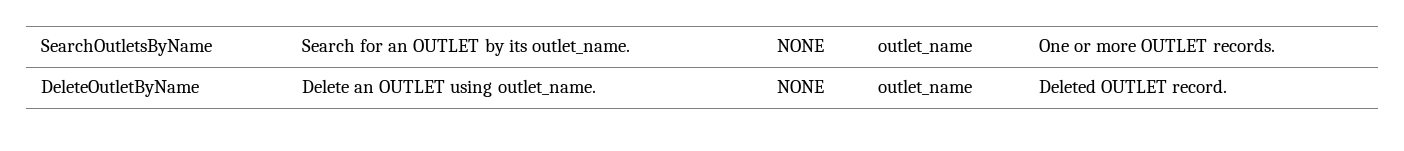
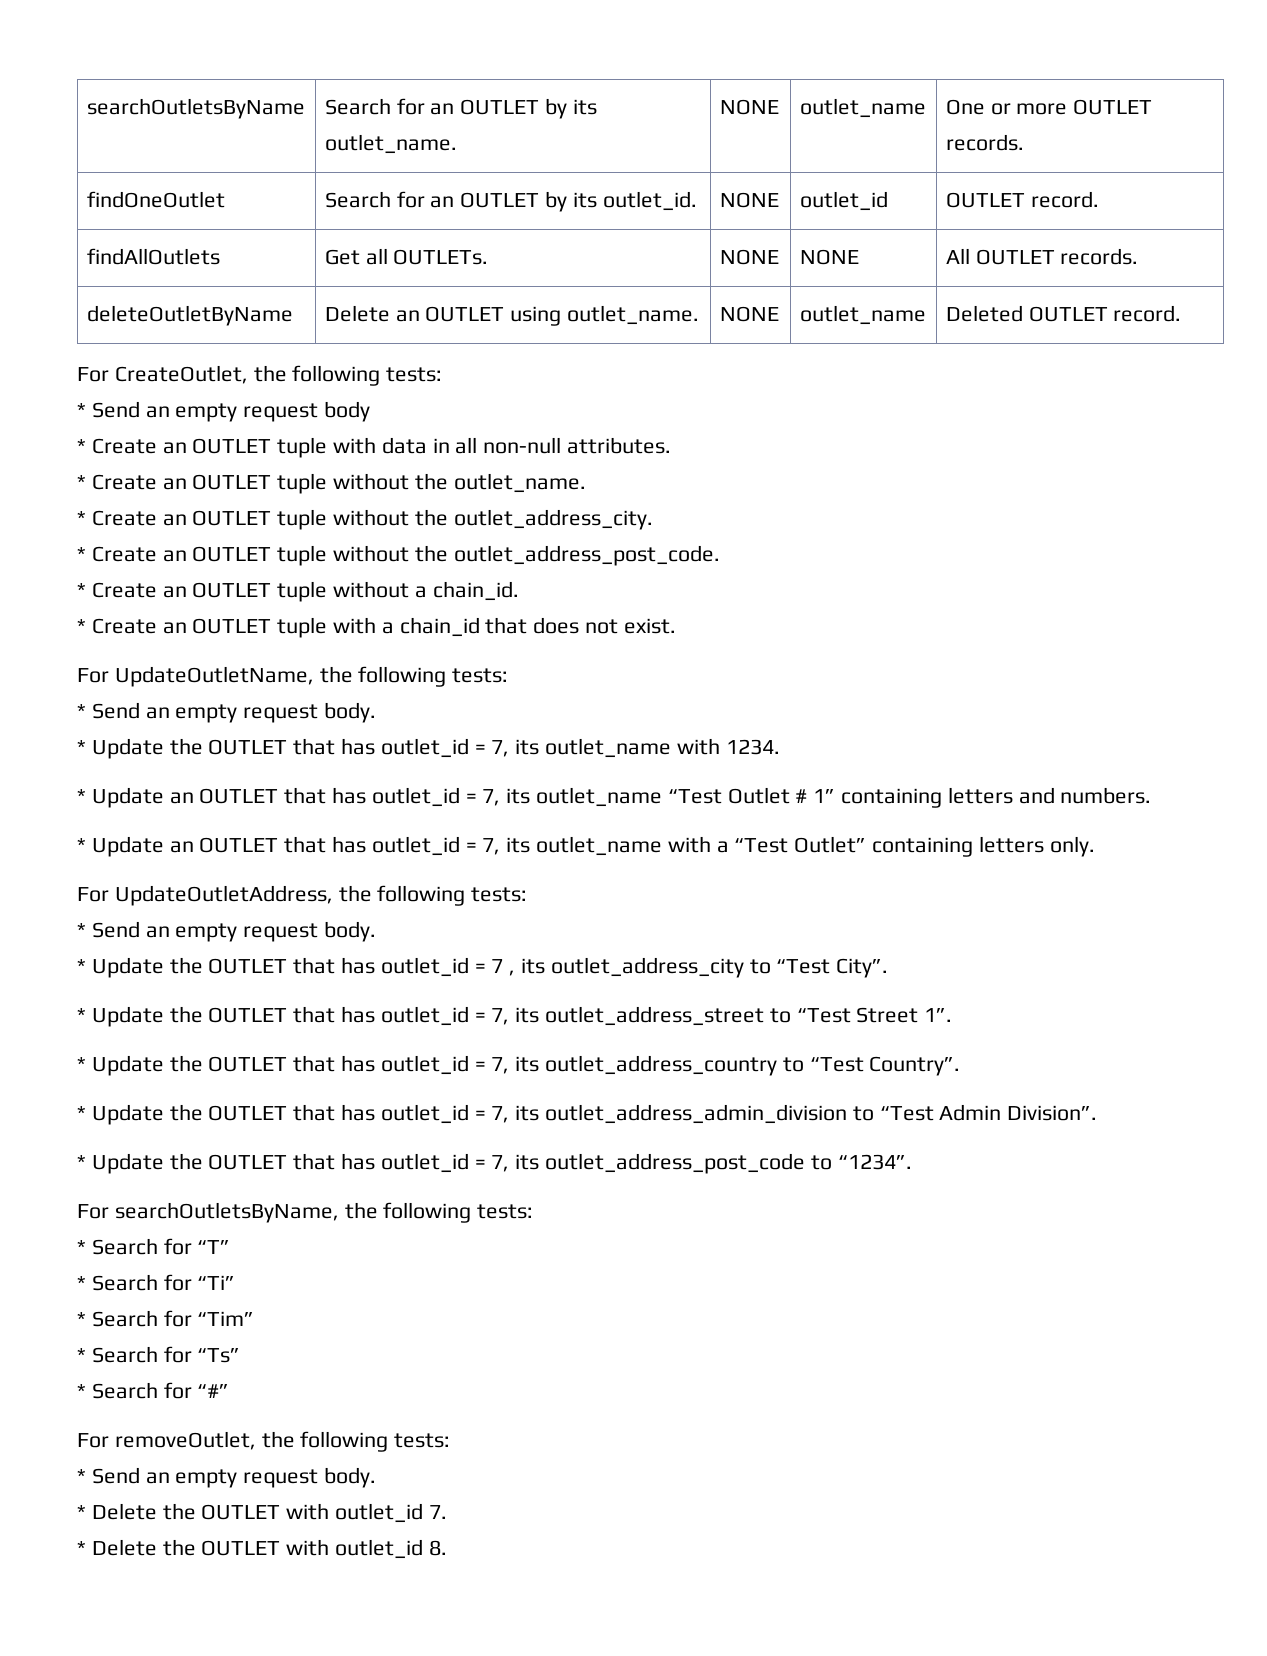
[41,38,213,56] SearchOutletsByName -> [86,98,305,119] searchOutletsByName
[41,79,200,97] DeleteOutletByName -> [86,191,225,208] [324,191,697,212] [719,192,779,208] [799,191,888,211] [945,191,1099,208] [86,248,220,265] [324,248,489,265] [719,249,779,265] [799,249,859,265] [945,248,1139,265] [86,305,293,326] findOneOutlet | Search for an OUTLET by its outlet_id. | NONE | outlet_id | OUTLET record. // findAllOutlets | Get all OUTLETs. | NONE | NONE | All OUTLET records. // deleteOutletByName
(1228, 86) none -> [77,365,443,386] [77,401,371,422] [77,437,672,458] [77,473,586,494] [77,509,653,530] [77,545,720,566] [77,581,519,602] [77,617,676,638] [77,666,509,687] [77,702,377,723] [77,738,780,759] [77,787,1152,808] [77,836,1095,857] [77,885,528,906] [77,921,377,942] [77,957,889,978] [77,1006,953,1027] [77,1055,961,1076] [77,1104,1098,1125] [77,1153,912,1174] [77,1202,534,1223] [77,1238,231,1255] [77,1274,236,1291] [77,1310,255,1327] [77,1346,241,1363] [77,1382,230,1399] [77,1431,451,1452] [77,1467,377,1488] [77,1503,447,1523] [77,1539,447,1559] // For CreateOutlet, the following tests: // * Send an empty request body // * Create an OUTLET tuple with data in all non-null attributes. // * Create an OUTLET tuple without the outlet_name. // * Create an OUTLET tuple without the outlet_address_city. // * Create an OUTLET tuple without the outlet_address_post_code. // * Create an OUTLET tuple without a chain_id. // * Create an OUTLET tuple with a chain_id that does not exist. // For UpdateOutletName, the following tests: // * Send an empty request body. // * Update the OUTLET that has outlet_id = 7, its outlet_name with 1234. // * Update an OUTLET that has outlet_id = 7, its outlet_name “Test Outlet # 1” containing letters and numbers. // * Update an OUTLET that has outlet_id = 7, its outlet_name with a “Test Outlet” containing letters only. // For UpdateOutletAddress, the following tests: // * Send an empty request body. // * Update the OUTLET that has outlet_id = 7 , its outlet_address_city to “Test City”. // * Update the OUTLET that has outlet_id = 7, its outlet_address_street to “Test Street 1”. // * Update the OUTLET that has outlet_id = 7, its outlet_address_country to “Test Country”. // * Update the OUTLET that has outlet_id = 7, its outlet_address_admin_division to “Test Admin Division”. // * Update the OUTLET that has outlet_id = 7, its outlet_address_post_code to “1234”. // For searchOutletsByName, the following tests: // * Search for “T” // * Search for “Ti” // * Search for “Tim” // * Search for “Ts” // * Search for “#” // For removeOutlet, the following tests: // * Send an empty request body. // * Delete the OUTLET with outlet_id 7. // * Delete the OUTLET with outlet_id 8.

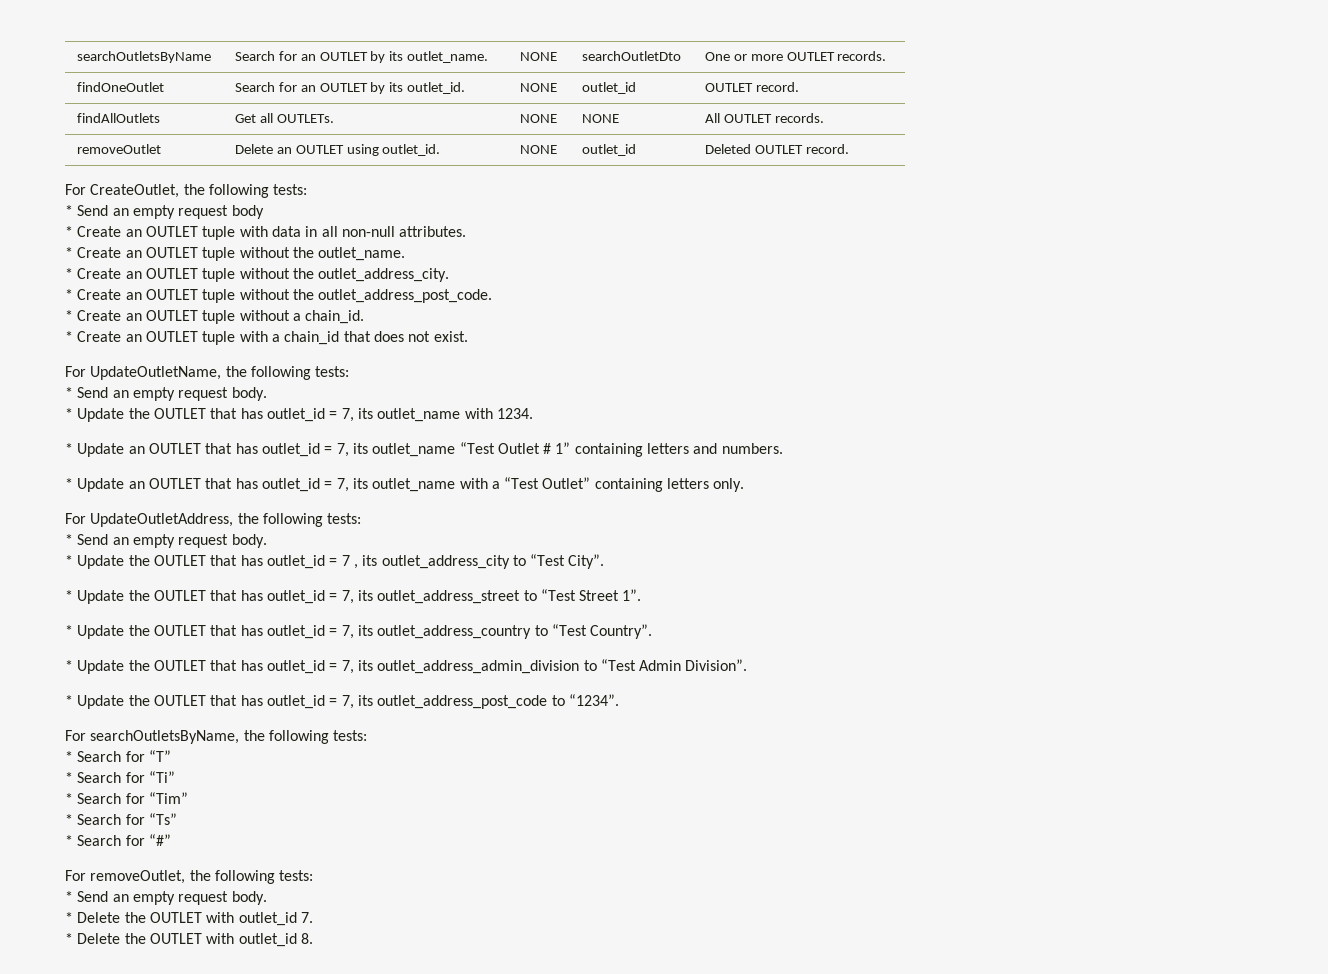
[799,98,926,118] outlet_name -> [581,51,681,61] searchOutletDto
[86,305,293,326] deleteOutletByName -> [76,144,161,154] removeOutlet
[566,305,699,325] [719,306,779,322] [799,305,926,325] outlet_name. | NONE | outlet_name -> [382,144,441,156] [519,145,557,154] [581,144,636,156] outlet_id. | NONE | outlet_id

